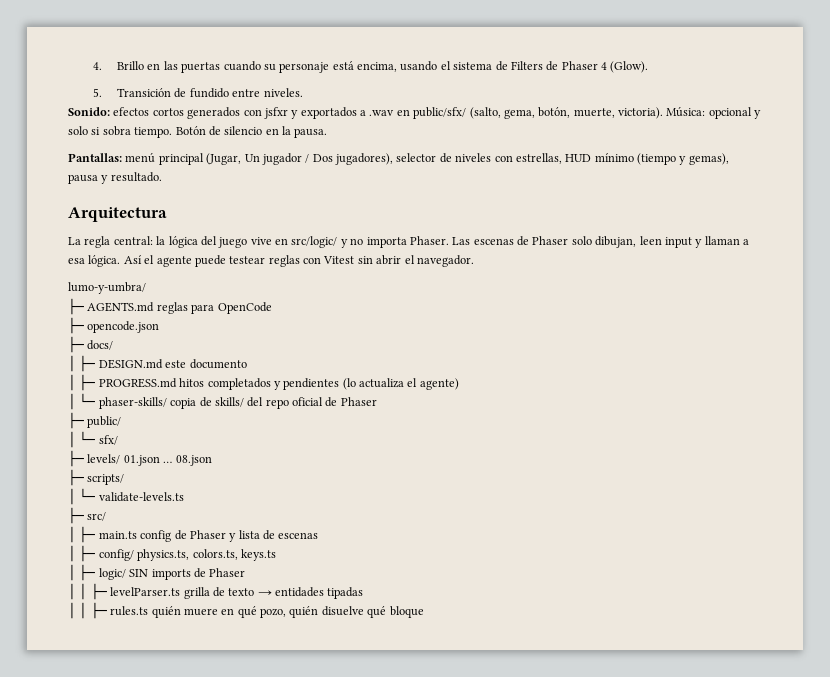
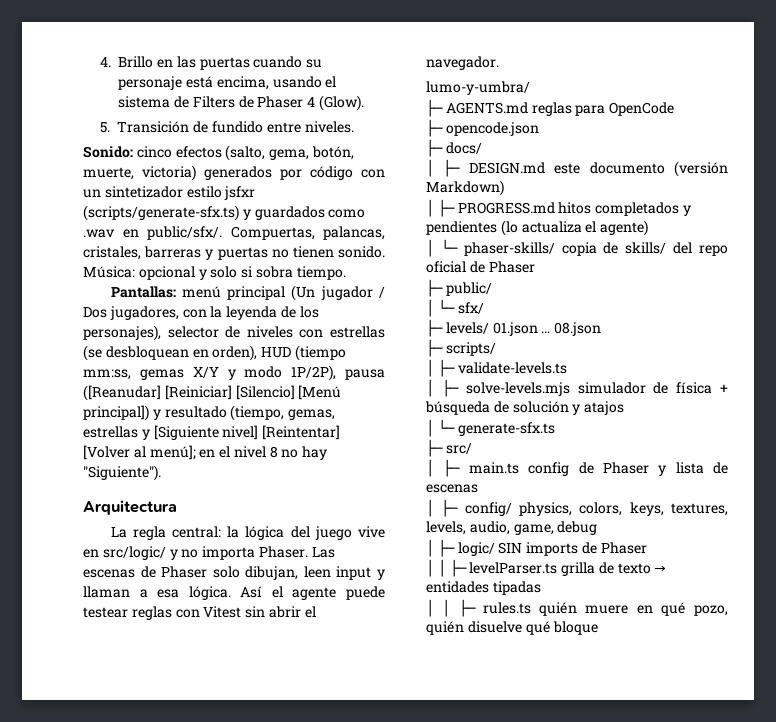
[113,107,663,119] efectos cortos generados con jsfxr y exportados a .wav en public/sfx/ (salto, gema, botón, muerte, victoria). -> [136,145,354,161] [83,165,385,181] [83,186,256,200] [83,205,366,221] [83,226,385,240] [83,246,385,260] cinco efectos (salto, gema, botón, muerte, victoria) generados por código con un sintetizador estilo jsfxr (scripts/generate-sfx.ts) y guardados como .wav en public/sfx/. Compuertas, palancas, cristales, barreras y puertas no tienen sonido.
[175,126,328,138] Botón de silencio en la pausa. -> (346, 273) none
[206,153,260,165] (Jugar, Un -> [291,285,316,301] (Un
[335,153,729,165] [68,172,162,184] jugadores), selector de niveles con estrellas, HUD mínimo (tiempo y gemas), pausa y resultado. -> [109,306,319,320] [83,325,385,341] [83,345,346,361] [83,365,385,381] [83,385,342,401] [83,405,336,421] [83,425,341,440] [83,445,328,460] [83,465,161,481] jugadores, con la leyenda de los personajes), selector de niveles con estrellas (se desbloquean en orden), HUD (tiempo mm:ss, gemas X/Y y modo 1P/2P), pausa ([Reanudar] [Reiniciar] [Silencio] [Menú principal]) y resultado (tiempo, gemas, estrellas y [Siguiente nivel] [Reintentar] [Volver al menú]; en el nivel 8 no hay "Siguiente").
(247, 364) none -> [674,161,728,177] [426,180,504,196] (versión Markdown)
[68,488,184,505] // │ └─ validate-levels.ts -> [426,359,567,377] [426,379,728,397] [425,401,625,415] [426,419,555,437] // │ ├─ validate-levels.ts // │ ├─ solve-levels.mjs simulador de física + búsqueda de solución y atajos // │ └─ generate-sfx.ts
[137,549,276,561] physics.ts, colors.ts, keys.ts -> [519,502,728,516] [426,521,598,535] physics, colors, keys, textures, levels, audio, game, debug

